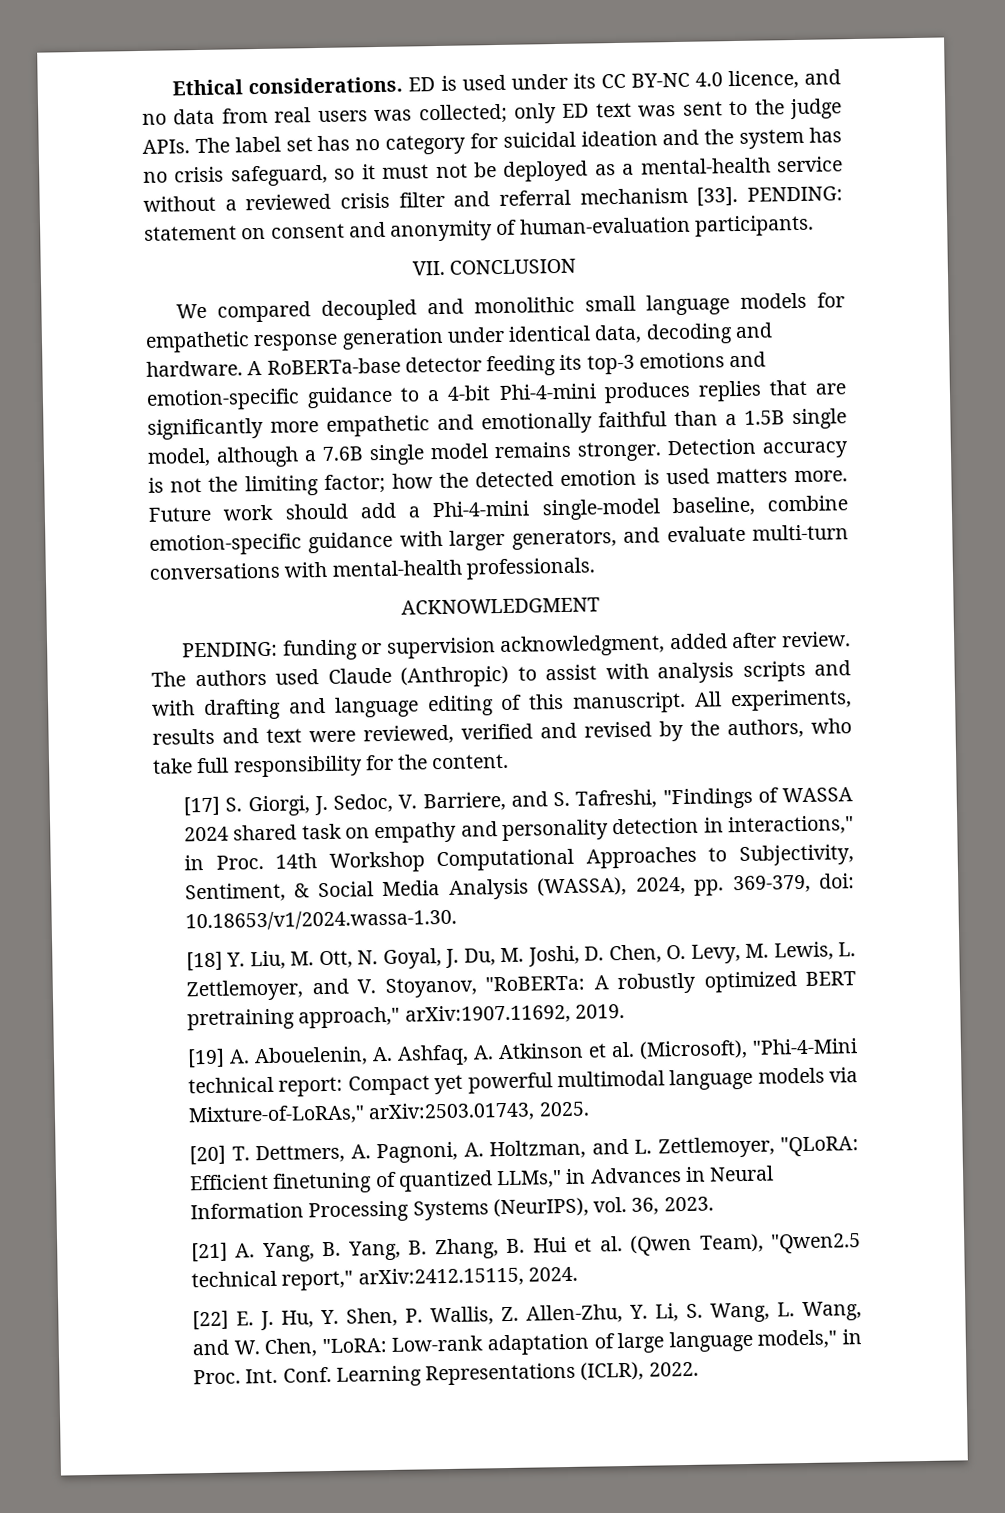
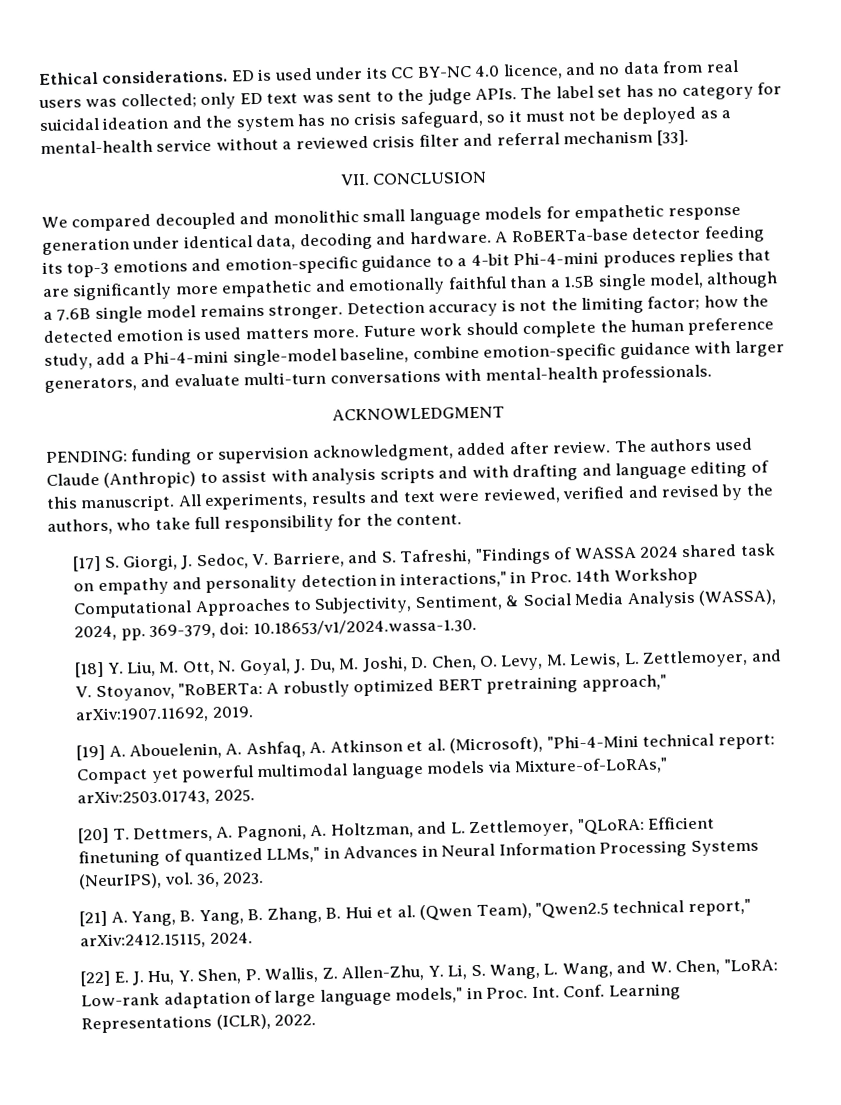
[747,186,843,202] [144,214,814,242] PENDING: statement on consent and anonymity of human-evaluation participants. -> (689, 137) none
(348, 511) none -> [522,317,775,339] [44,353,93,370] complete the human preference study,

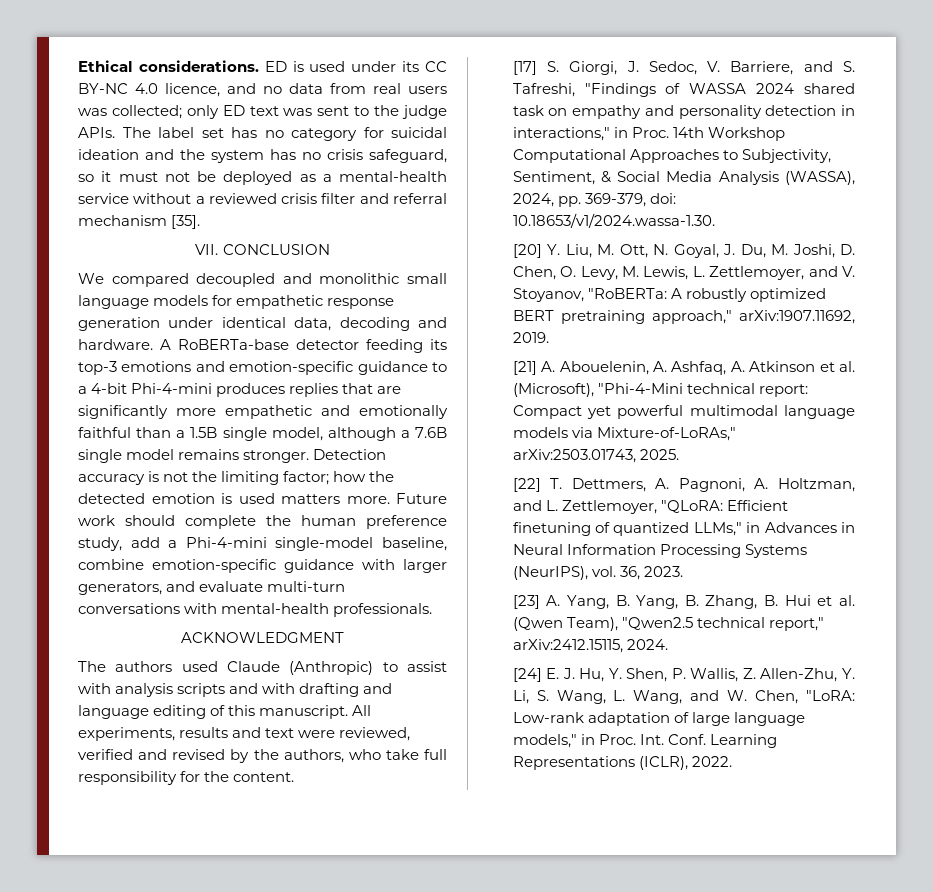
[656,129,689,146] [33]. -> [171,215,201,229] [35].
[46,440,612,466] PENDING: funding or supervision acknowledgment, added after review. -> (344, 637) none
[74,661,105,678] [18] -> [512,244,542,258] [20]
[76,744,106,761] [19] -> [512,361,537,375] [21]
[78,827,110,844] [20] -> [512,478,541,492] [22]
[79,910,108,927] [21] -> [512,595,540,609] [23]
[80,970,112,987] [22] -> [512,668,542,682] [24]

